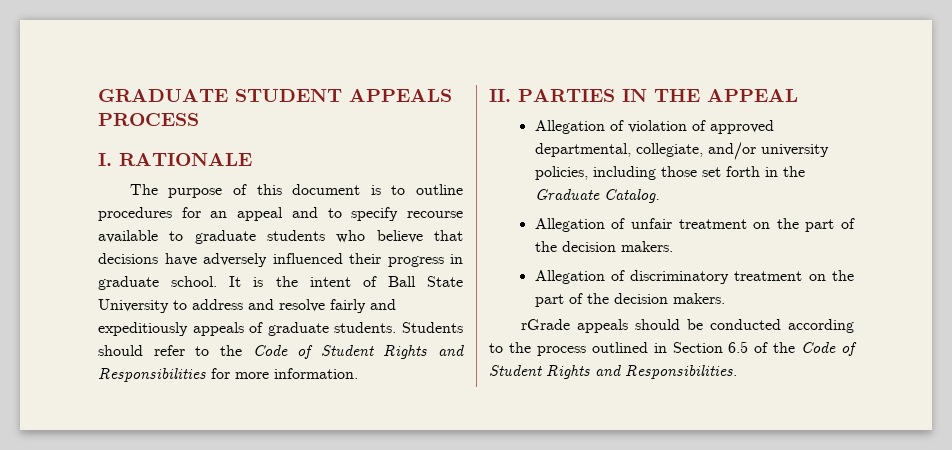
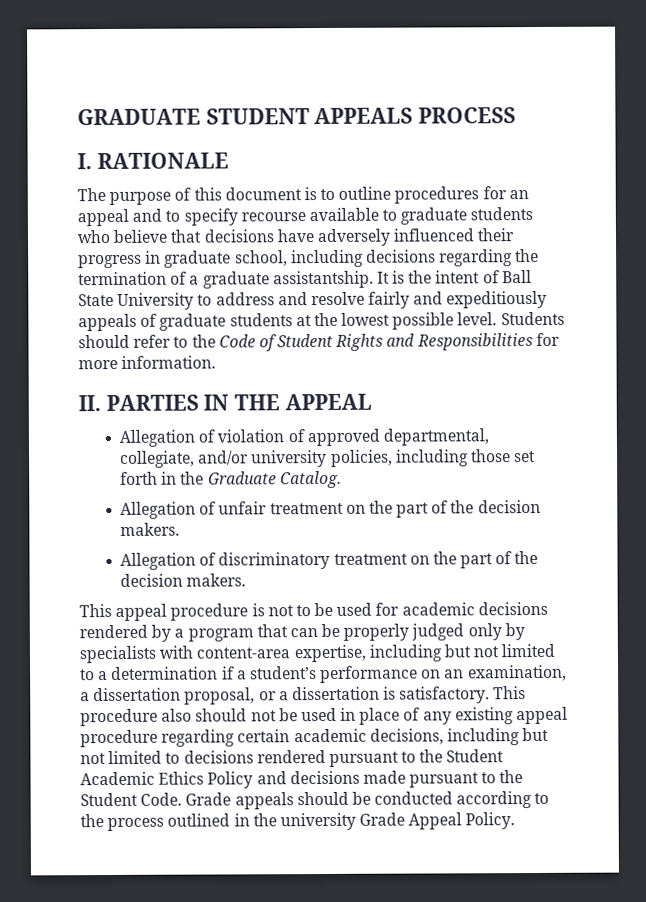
[171,276,218,287] school. -> [234,248,540,268] [78,270,374,289] school, including decisions regarding the termination of a graduate assistantship.
[334,322,397,333] students. -> [229,312,498,330] students at the lowest possible level.
[520,319,570,330] rGrade -> [79,601,548,621] [79,623,525,642] [79,643,556,664] [80,664,567,684] [80,686,527,705] [80,706,569,727] [80,727,550,748] [80,749,505,767] [80,770,524,789] [80,792,232,807] This appeal procedure is not to be used for academic decisions rendered by a program that can be properly judged only by specialists with content-area expertise, including but not limited to a determination if a student’s performance on an examination, a dissertation proposal, or a dissertation is satisfactory. This procedure also should not be used in place of any existing appeal procedure regarding certain academic decisions, including but not limited to decisions rendered pursuant to the Student Academic Ethics Policy and decisions made pursuant to the Student Code. Grade
[672,341,857,356] [489,365,737,379] Section 6.5 of the Code of Student Rights and Responsibilities. -> [252,812,516,831] the university Grade Appeal Policy.

